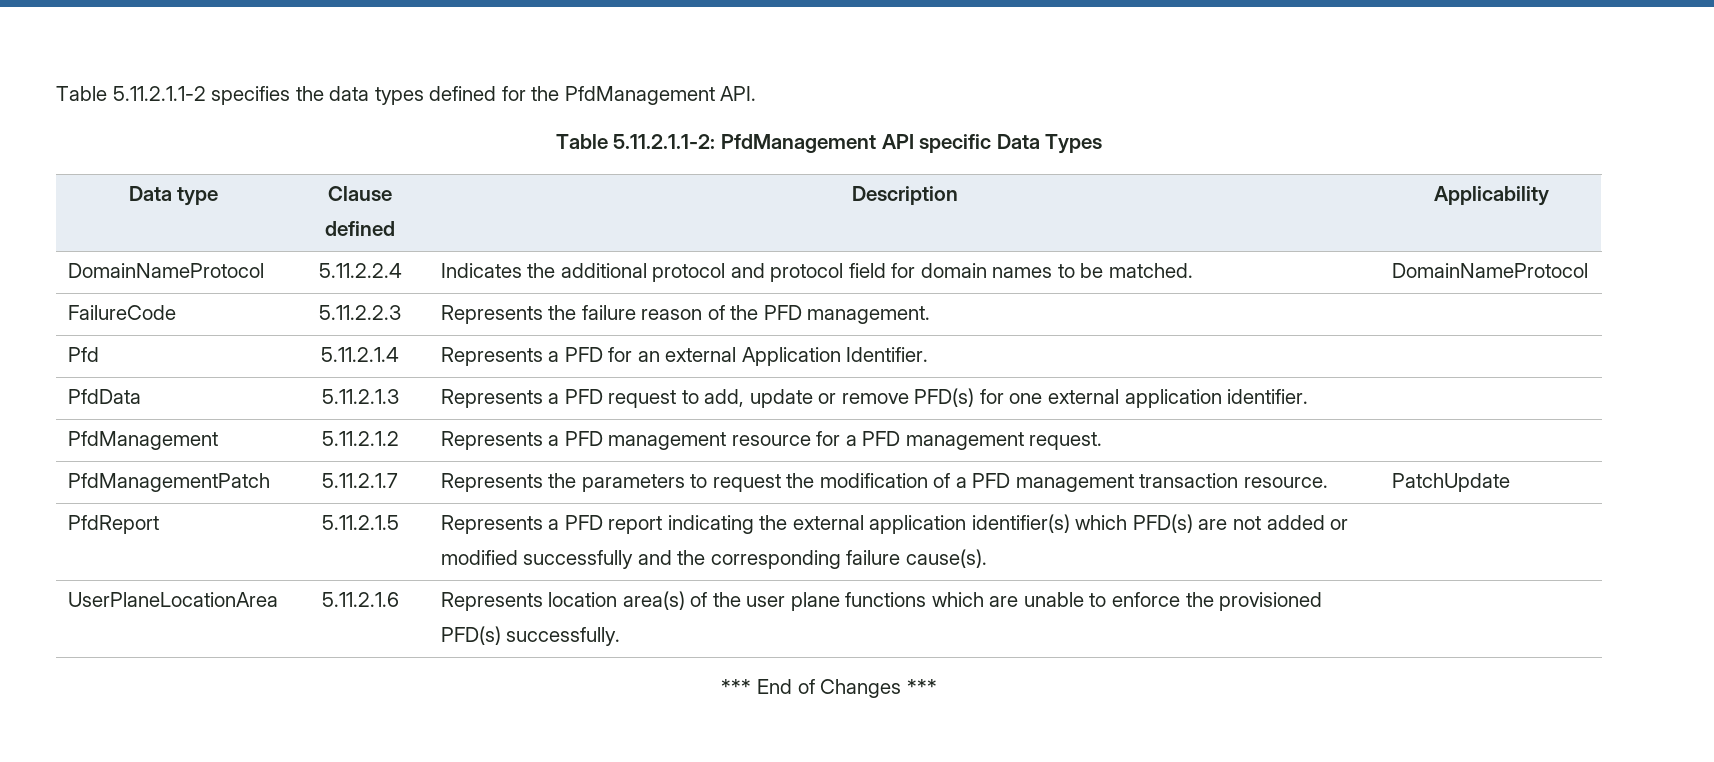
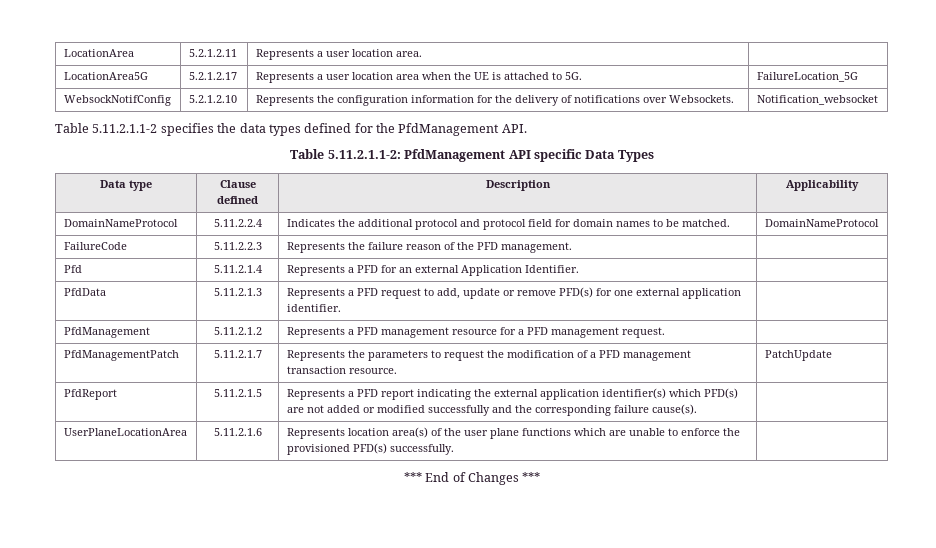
(56, 93) none -> [63,49,134,57] [188,49,237,57] [255,49,422,60] [63,72,148,80] [188,72,237,80] [255,72,582,83] [756,72,858,82] [63,95,171,106] [188,95,237,103] [255,95,734,106] [756,95,878,105] LocationArea | 5.2.1.2.11 | Represents a user location area. | // LocationArea5G | 5.2.1.2.17 | Represents a user location area when the UE is attached to 5G. | FailureLocation_5G // WebsockNotifConfig | 5.2.1.2.10 | Represents the configuration information for the delivery of notifications over Websockets. | Notification_websocket //

